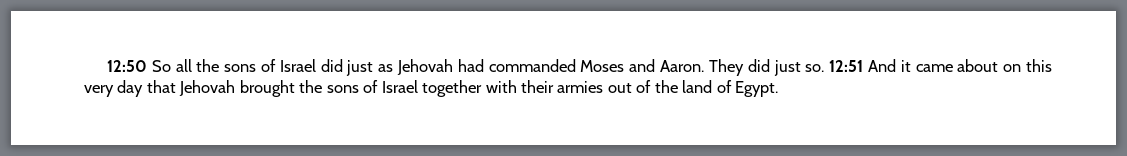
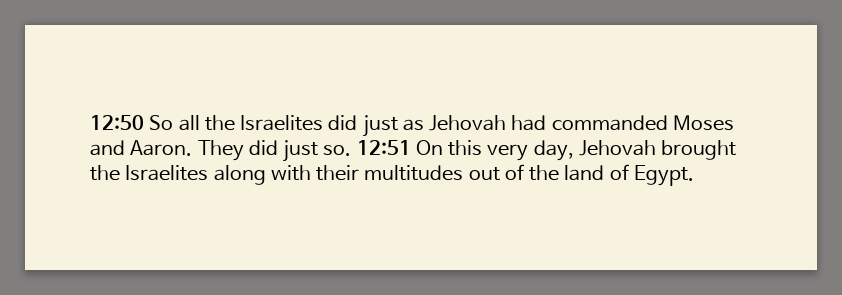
[224,59,316,72] sons of Israel -> [240,115,324,131] Israelites
[867,59,1053,72] [84,80,483,97] And it came about on this very day that Jehovah brought the sons of Israel together -> [415,140,737,161] [90,165,266,185] On this very day, Jehovah brought the Israelites along
[557,81,604,93] armies -> [364,165,464,181] multitudes

